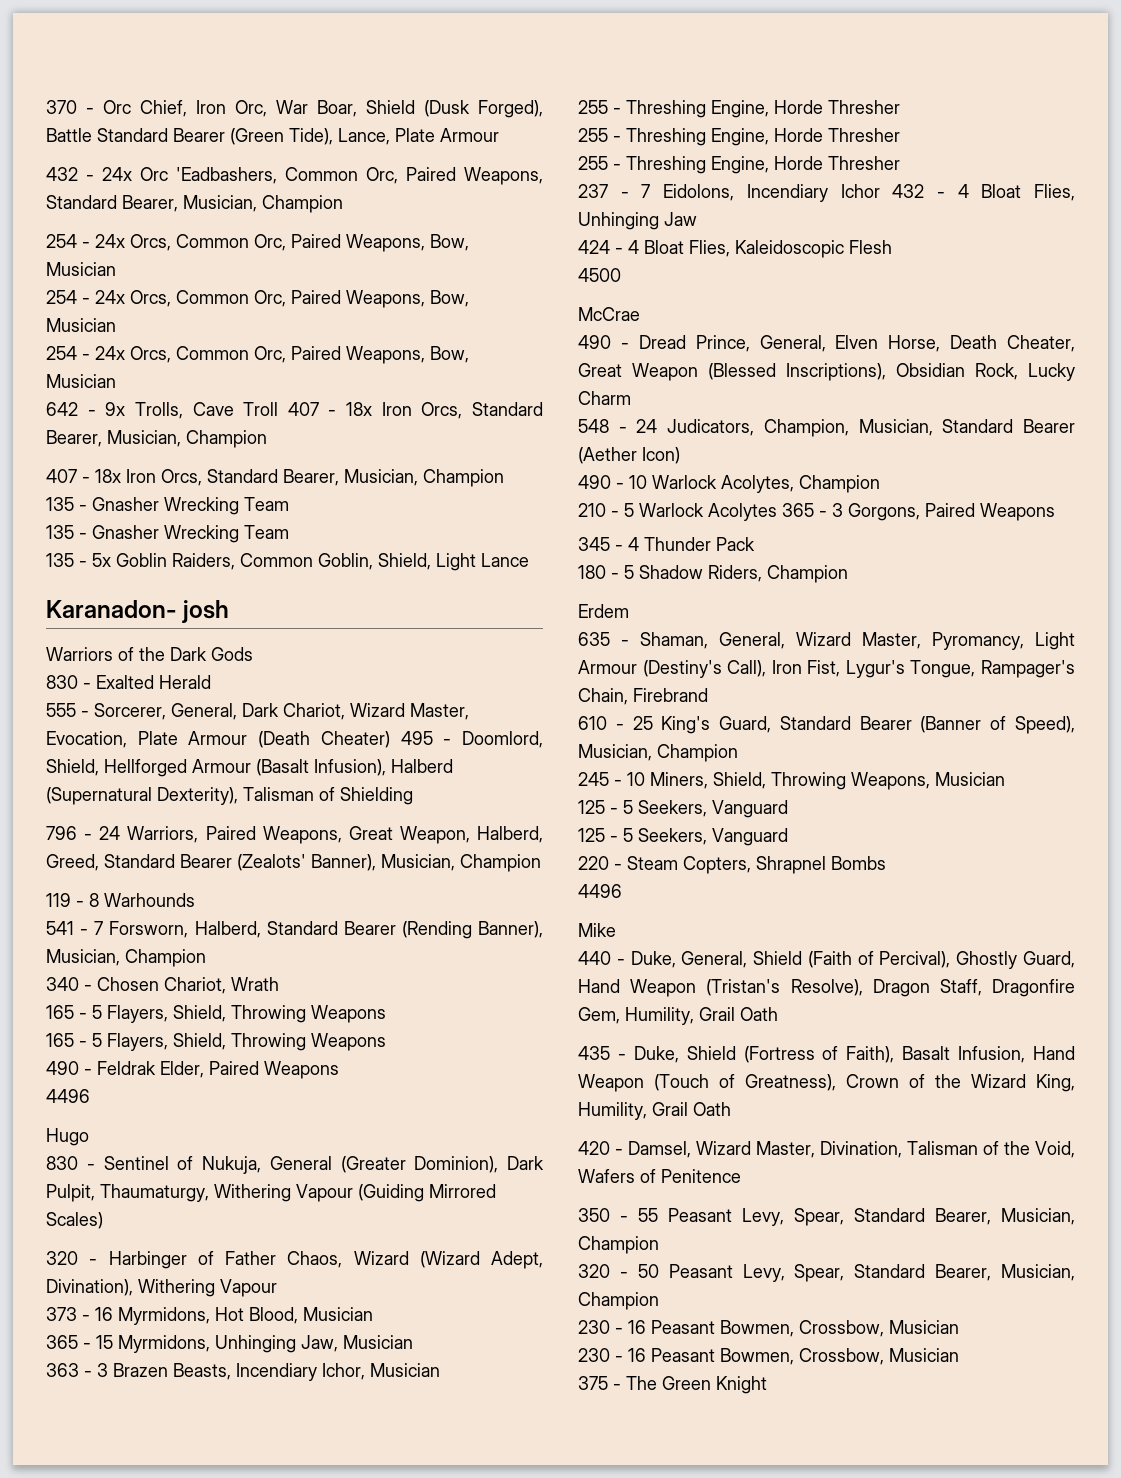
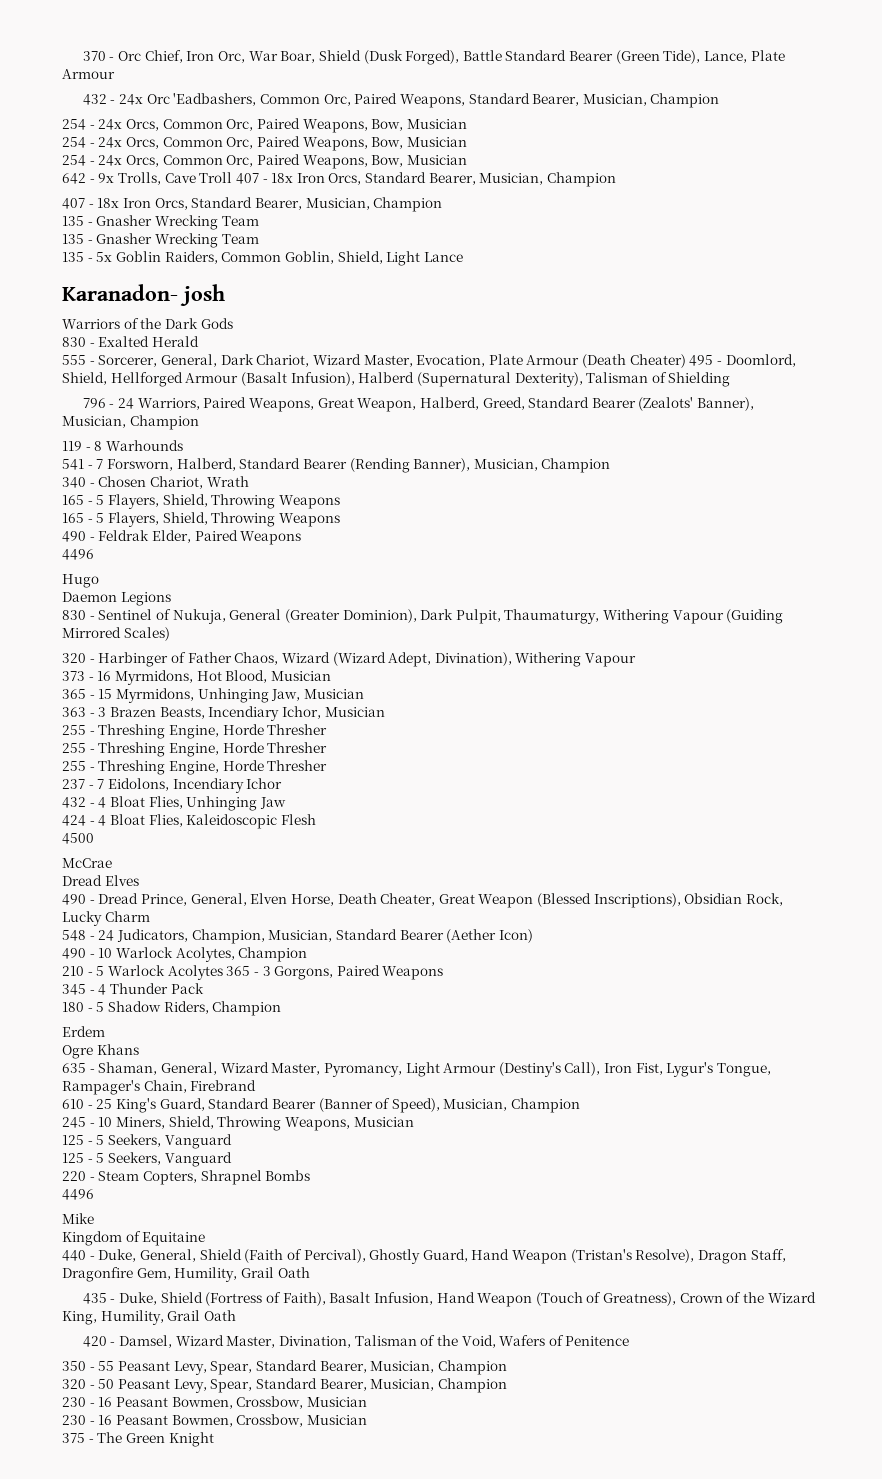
(89, 1137) none -> [62,592,171,606] // Daemon Legions
(880, 191) none -> (283, 783) //
(640, 314) none -> [62,875,139,886] // Dread Elves
(629, 611) none -> [62,1044,139,1059] // Ogre Khans
(616, 930) none -> [62,1231,206,1246] // Kingdom of Equitaine

